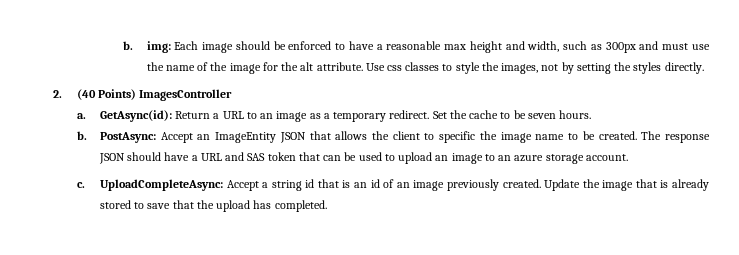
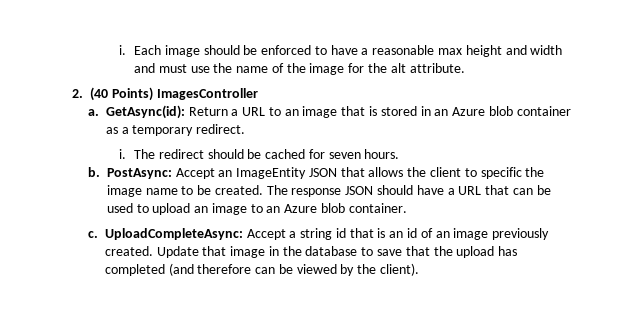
[123,41,171,53] b. img: -> [118,45,126,55] i.
[527,41,636,53] width, such as 300px -> [530,45,563,55] width
[365,62,704,74] Use css classes to style the images, not by setting the styles directly. -> (465, 68) none
[309,110,526,122] as a temporary redirect. Set the cache to be -> [341,106,571,116] [105,124,246,136] [118,149,325,159] that is stored in an Azure blob container as a temporary redirect. // i. The redirect should be cached for
[225,152,296,161] and SAS token -> (482, 190) none
[514,154,628,164] azure storage account. -> [284,203,407,213] Azure blob container.
[582,179,709,191] [99,200,131,209] the image that is already stored -> [202,246,358,258] that image in the database
[274,200,327,212] completed. -> [104,263,420,276] completed (and therefore can be viewed by the client).

